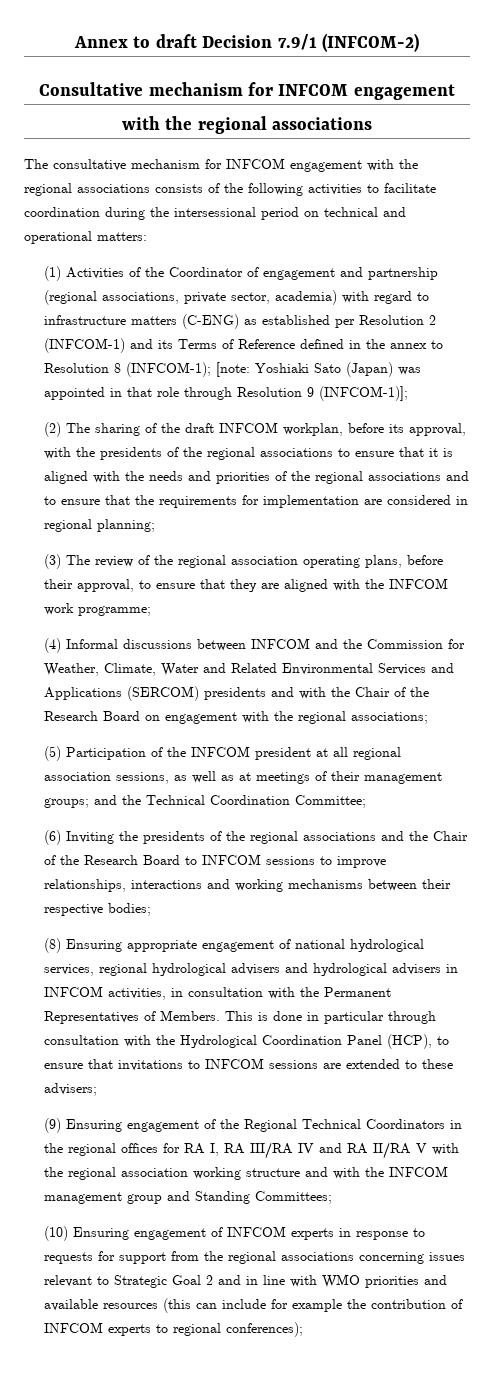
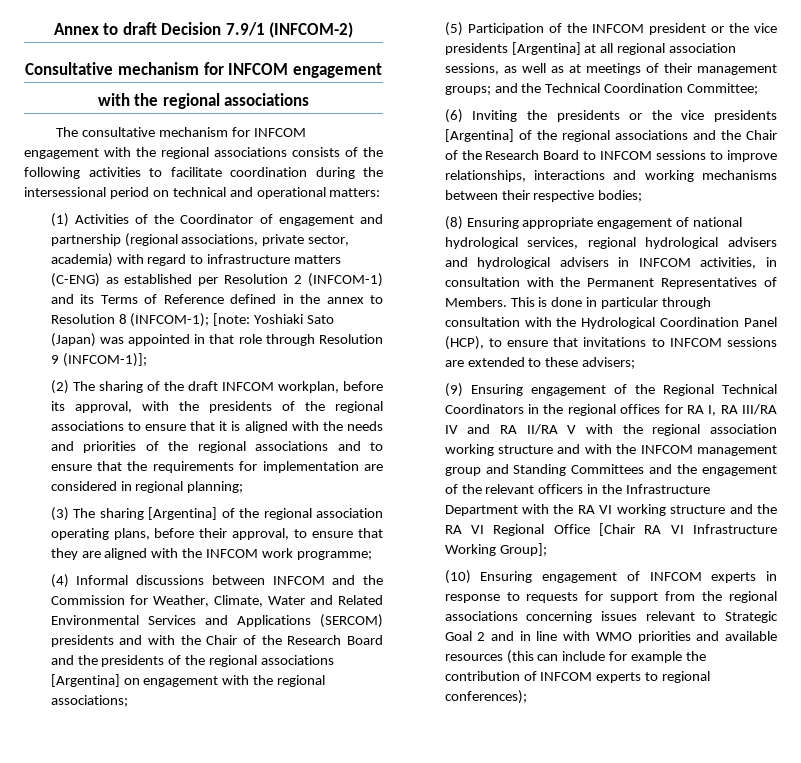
[94,556,133,567] review -> [99,507,218,520] sharing [Argentina]
(140, 716) none -> [50,655,335,667] [50,674,120,687] and the presidents of the regional associations [Argentina]
(311, 753) none -> [710,23,778,33] [444,42,581,55] or the vice presidents [Argentina]
(205, 837) none -> [629,110,777,122] [444,129,514,142] or the vice presidents [Argentina]
[254,1191,332,1204] Committees; -> [571,464,777,476] [444,484,711,494] [444,504,778,516] [444,523,777,536] [444,543,547,556] Committees and the engagement of the relevant officers in the Infrastructure Department with the RA VI working structure and the RA VI Regional Office [Chair RA VI Infrastructure Working Group];

